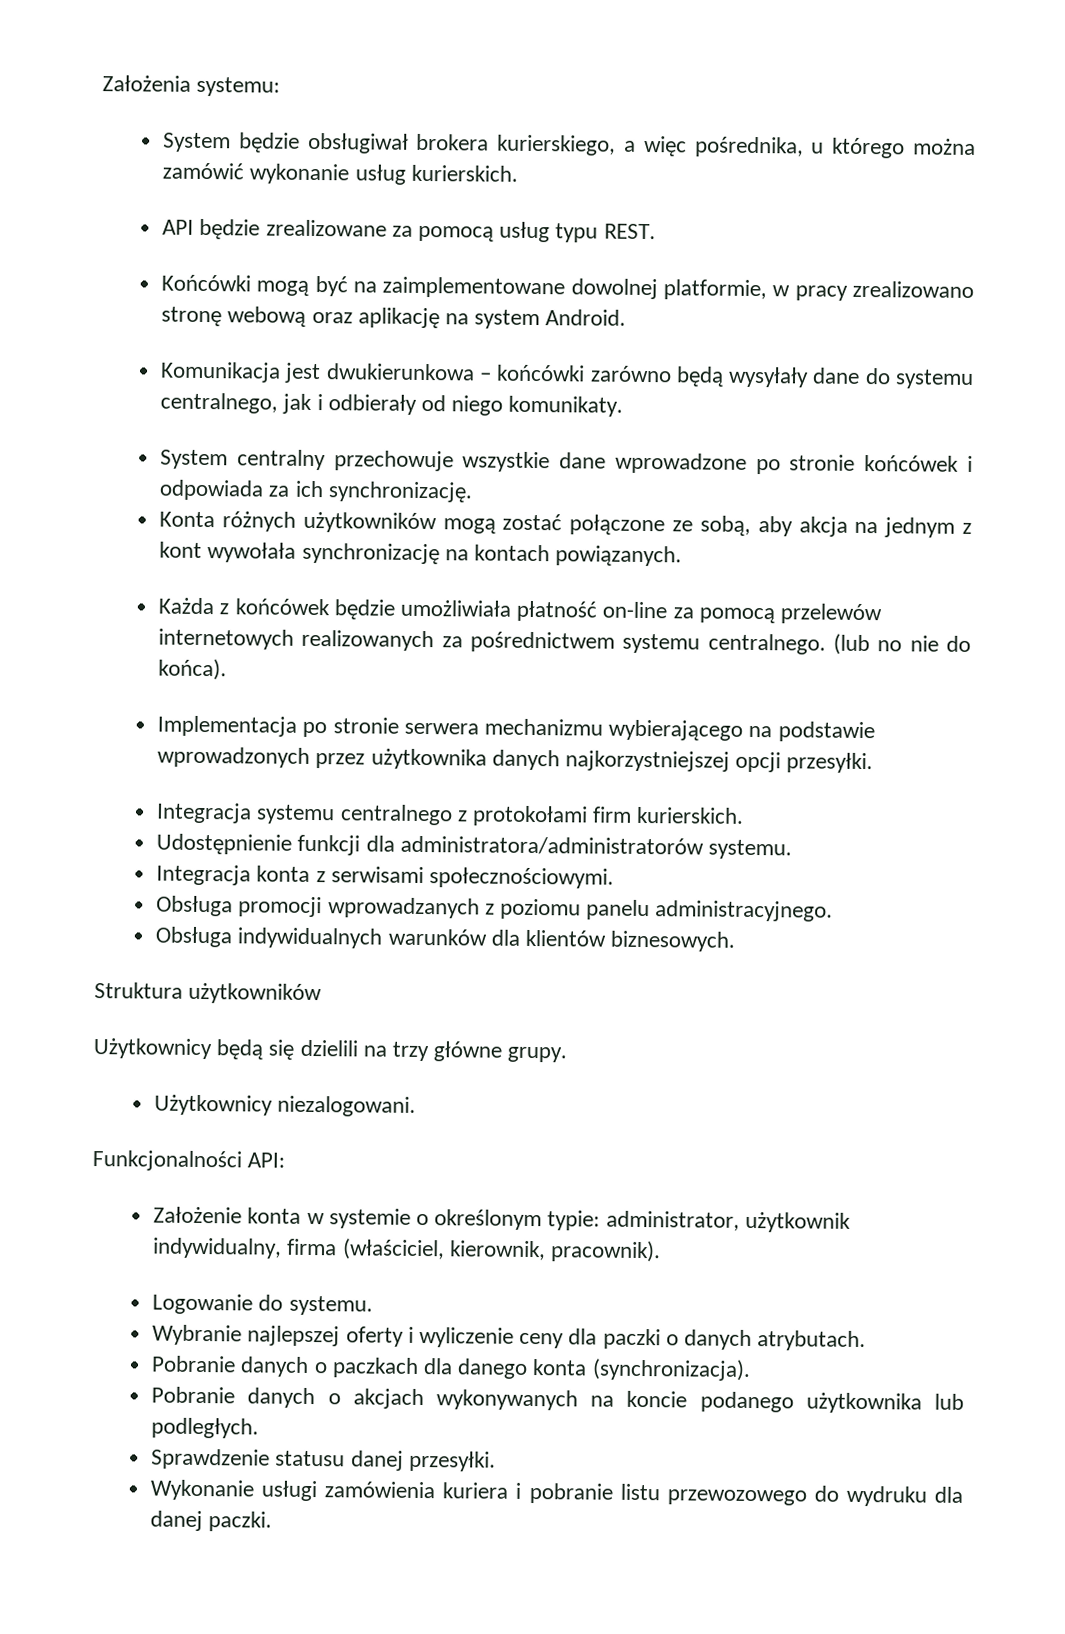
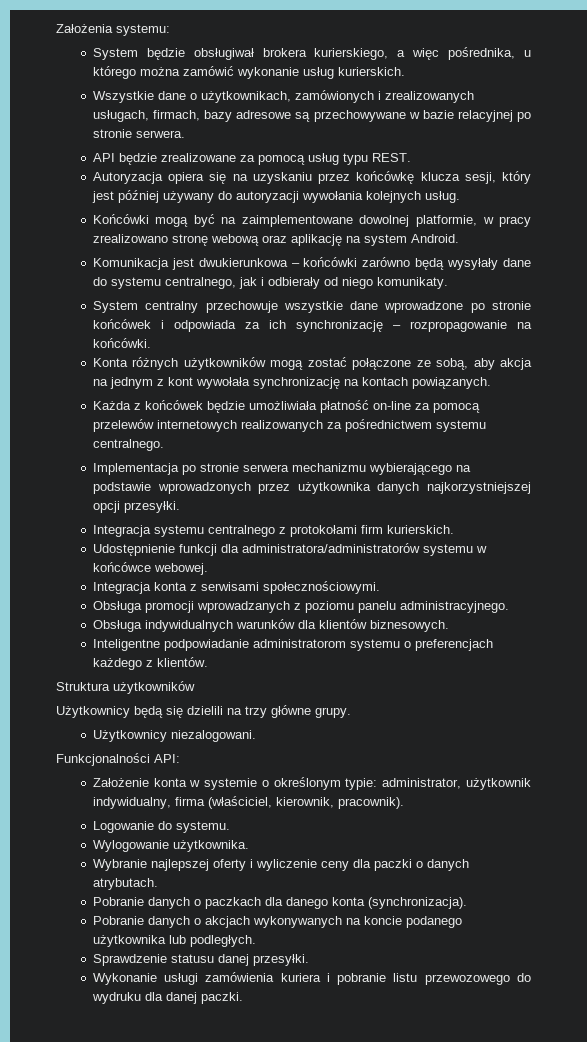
(518, 173) none -> [92,90,474,103] [92,110,531,122] [92,129,185,138] // Wszystkie dane o użytkownikach, zamówionych i zrealizowanych usługach, firmach, bazy adresowe są przechowywane w bazie relacyjnej po stronie serwera.
(656, 231) none -> [92,171,531,184] [91,190,460,203] // Autoryzacja opiera się na uzyskaniu przez końcówkę klucza sesji, który jest później używany do autoryzacji wywołania kolejnych usług.
[327,481,473,503] synchronizację. -> [295,320,532,332] [92,338,151,348] synchronizację – rozpropagowanie na końcówki.
[833,633,972,656] [158,658,228,681] (lub no nie do końca). -> (164, 445) none
[707,839,792,860] systemu. -> [422,544,487,556] [92,562,208,575] systemu w końcówce webowej.
(736, 941) none -> [92,639,493,651] [92,657,208,670] // Inteligentne podpowiadanie administratorom systemu o preferencjach każdego z klientów.
(373, 1305) none -> [92,840,249,852] // Wylogowanie użytkownika.

